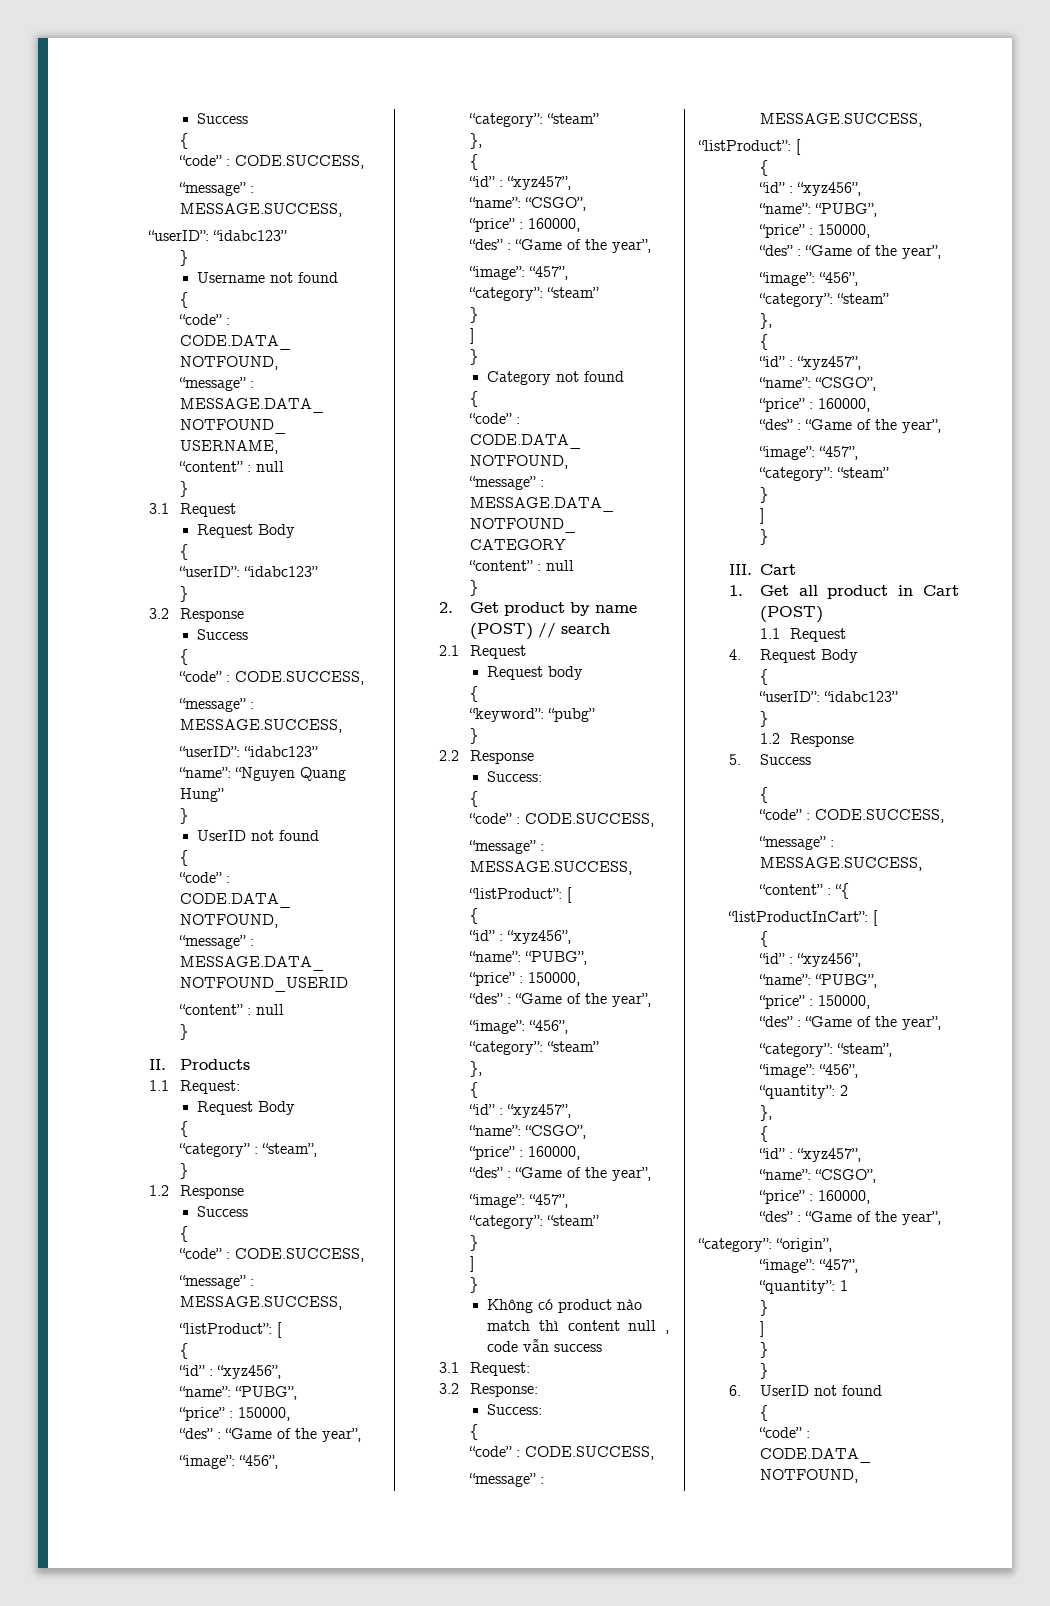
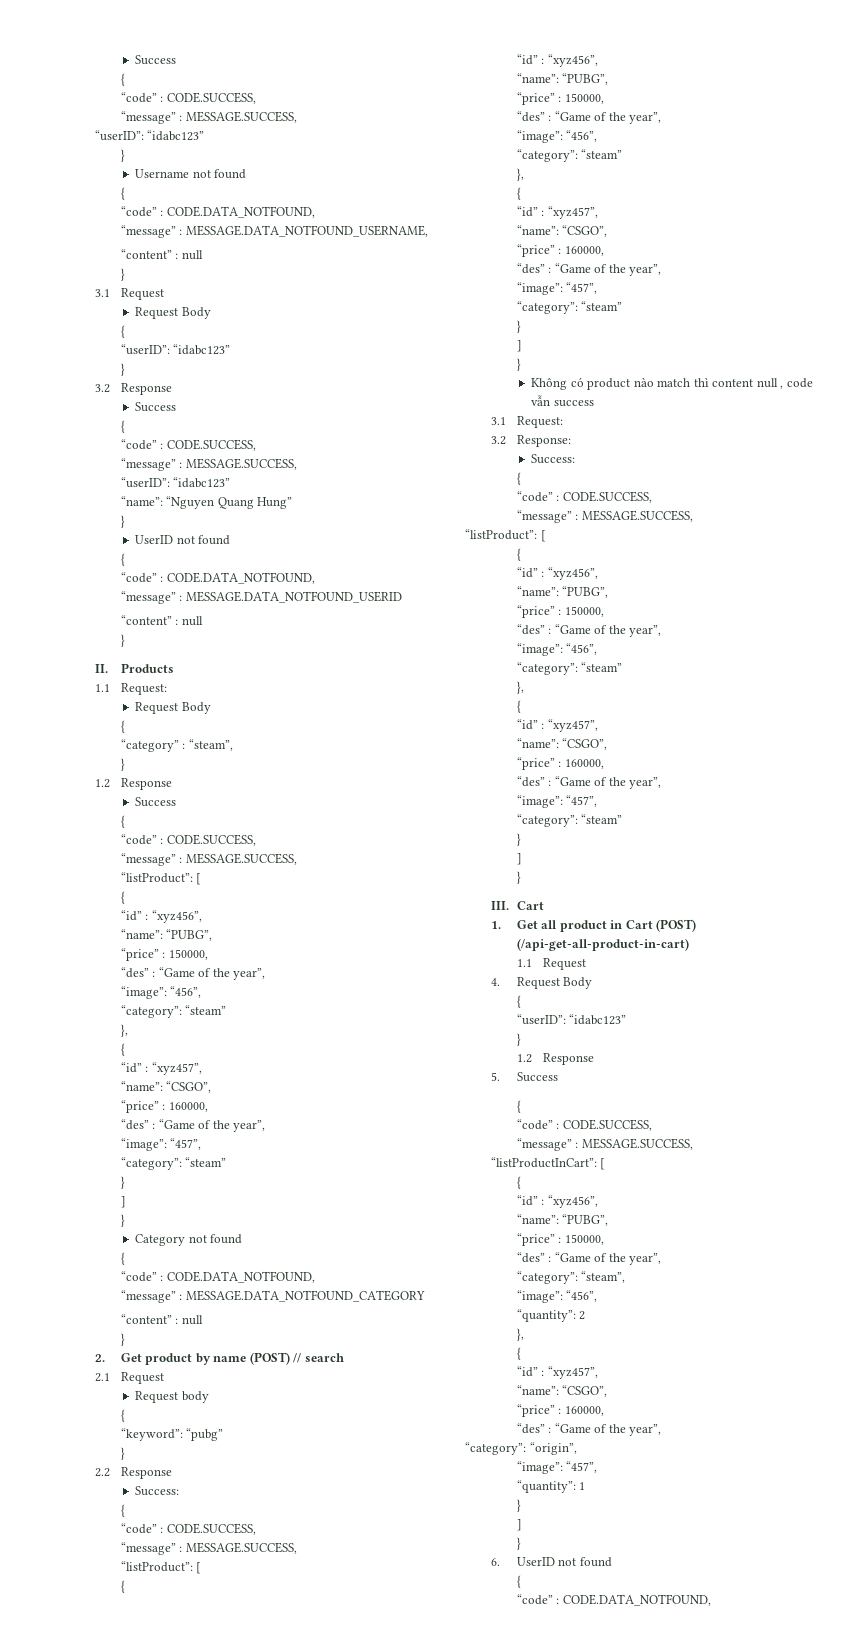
(823, 614) none -> [516,938,689,951] (/api-get-all-product-in-cart)
[758,883,849,899] // “content” : “{ -> (693, 1144) none
[759,1363,768,1379] // } -> (521, 1543) none

